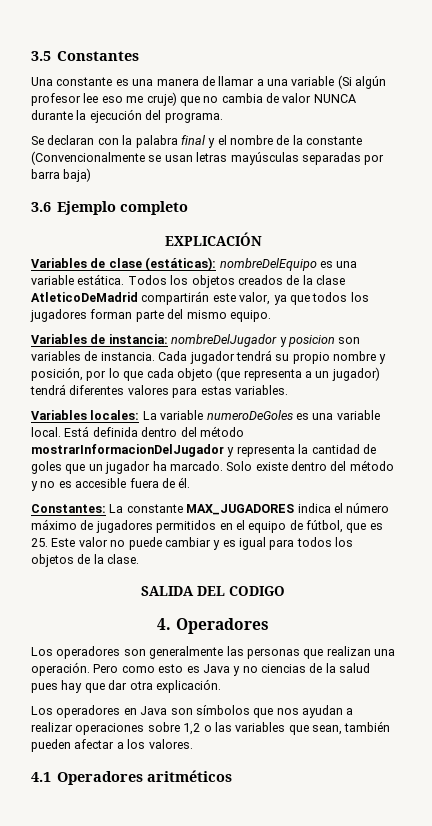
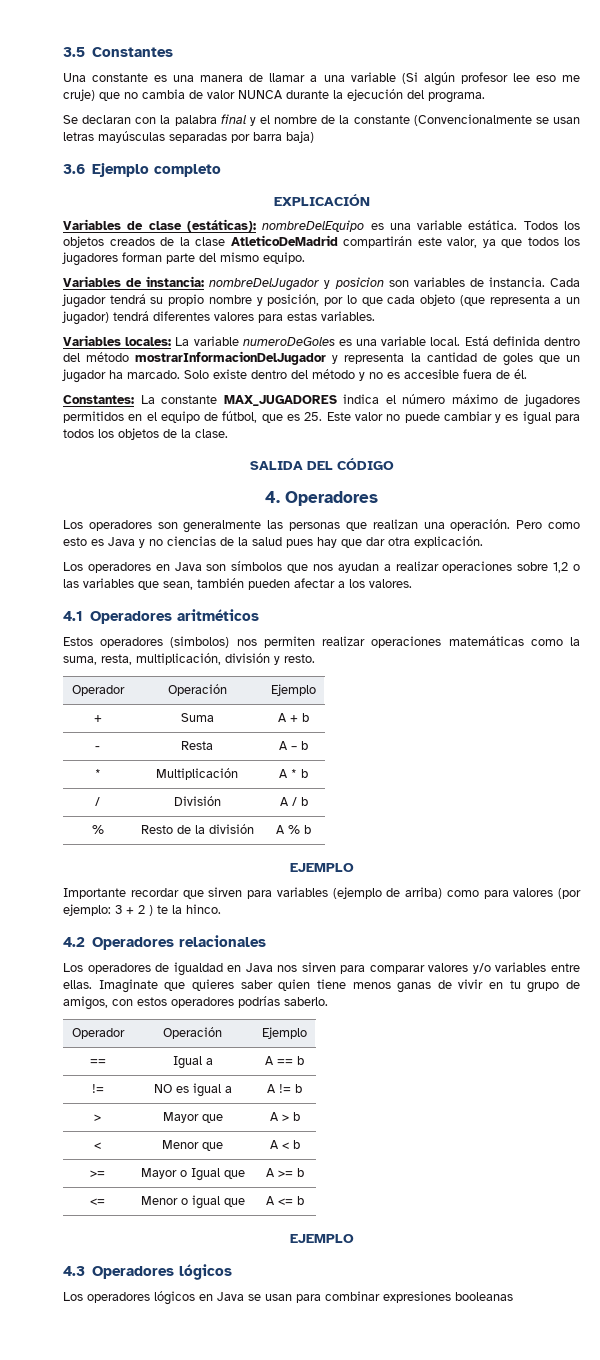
[229,586,285,596] CODIGO -> [336,458,394,470] CÓDIGO
(233, 776) none -> [63,636,580,648] [63,653,315,665] [71,685,125,696] [167,684,227,696] [271,684,316,696] [93,715,102,722] [180,713,214,722] [278,713,309,722] [95,746,100,750] [181,741,213,750] [279,741,308,750] [94,769,101,778] [156,768,238,780] [279,769,308,778] [95,797,100,806] [173,796,221,806] [279,797,308,806] [91,825,104,834] [140,824,254,834] [276,825,311,834] [289,863,354,872] [63,887,581,899] [63,904,221,916] [63,935,266,950] [63,962,581,976] [63,979,581,993] [63,996,328,1010] [71,1028,125,1039] [163,1027,222,1039] [262,1027,307,1039] [89,1059,106,1065] [172,1056,213,1069] [265,1056,304,1065] [91,1084,104,1093] [153,1083,232,1097] [267,1084,302,1093] [94,1114,101,1121] [162,1112,223,1123] [269,1112,300,1121] [94,1142,101,1149] [162,1140,224,1151] [269,1140,300,1149] [90,1170,105,1177] [140,1168,245,1181] [265,1168,304,1177] [90,1198,105,1205] [140,1195,245,1209] [265,1196,304,1205] [289,1234,354,1243] [63,1264,232,1280] [63,1291,513,1305] // Estos operadores (simbolos) nos permiten realizar operaciones matemáticas como la suma, resta, multiplicación, división y resto. // Operador | Operación | Ejemplo // + | Suma | A + b // - | Resta | A – b // * | Multiplicación | A * b // / | División | A / b // % | Resto de la división | A % b // EJEMPLO // Importante recordar que sirven para variables (ejemplo de arriba) como para valores (por ejemplo: 3 + 2 ) te la hinco. // 4.2 Operadores relacionales // Los operadores de igualdad en Java nos sirven para comparar valores y/o variables entre ellas. Imaginate que quieres saber quien tiene menos ganas de vivir en tu grupo de amigos, con estos operadores podrías saberlo. // Operador | Operación | Ejemplo // == | Igual a | A == b // != | NO es igual a | A != b // > | Mayor que | A > b // < | Menor que | A < b // >= | Mayor o Igual que | A >= b // <= | Menor o igual que | A <= b // EJEMPLO // 4.3 Operadores lógicos // Los operadores lógicos en Java se usan para combinar expresiones booleanas

